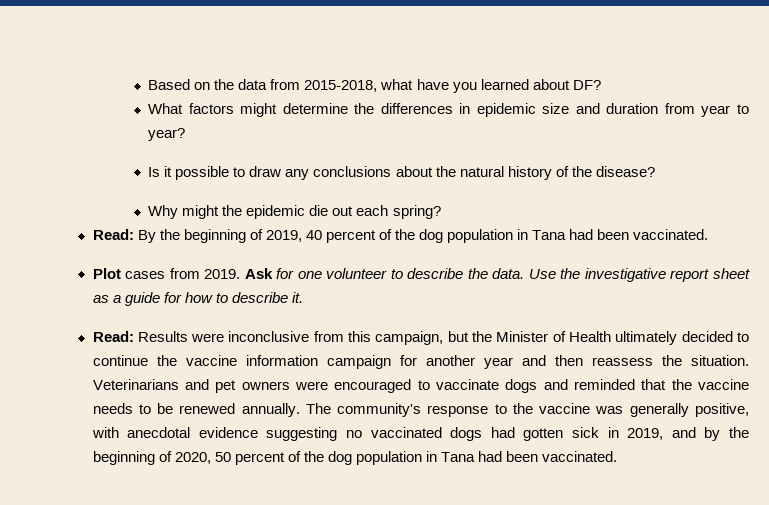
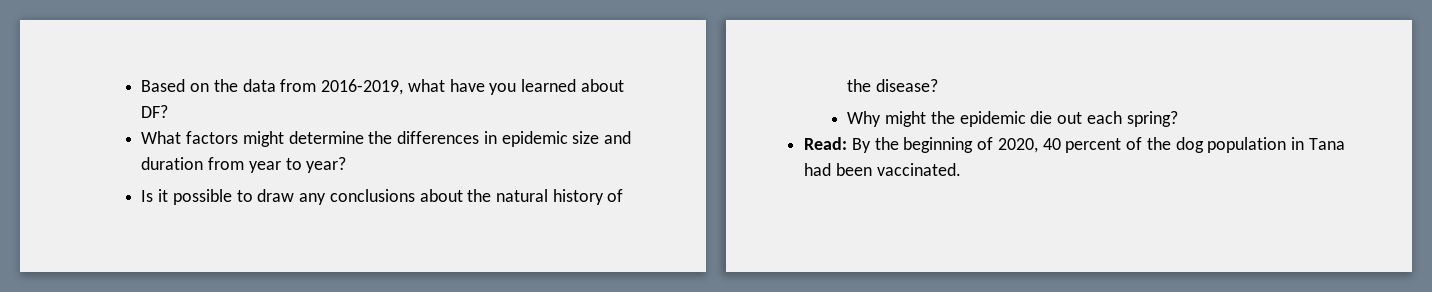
[304,80,378,92] 2015-2018, -> [321,79,404,95] 2016-2019,
[265,230,302,242] 2019, -> [997,138,1038,153] 2020,
[92,268,750,282] [92,292,303,306] [92,331,749,345] [92,355,749,369] [92,379,749,393] [92,403,749,417] [91,427,750,441] [92,451,618,465] // Plot cases from 2019. Ask for one volunteer to describe the data. Use the investigative report sheet as a guide for how to describe it. // Read: Results were inconclusive from this campaign, but the Minister of Health ultimately decided to continue the vaccine information campaign for another year and then reassess the situation. Veterinarians and pet owners were encouraged to vaccinate dogs and reminded that the vaccine needs to be renewed annually. The community's response to the vaccine was generally positive, with anecdotal evidence suggesting no vaccinated dogs had gotten sick in 2019, and by the beginning of 2020, 50 percent of the dog population in Tana had been vaccinated. -> (961, 169) none

